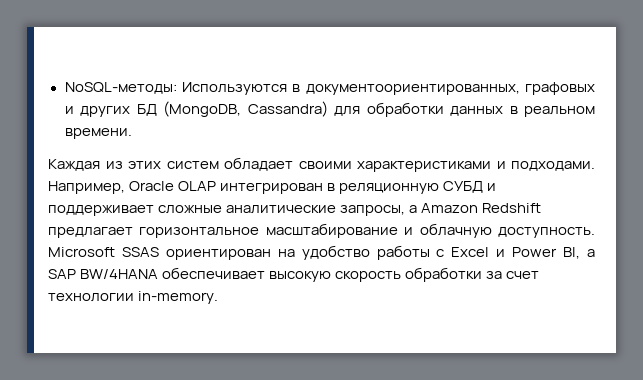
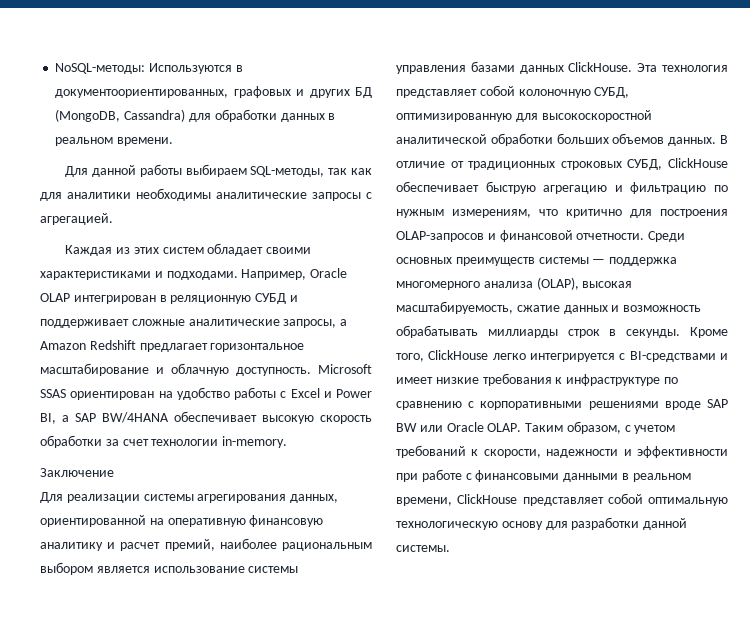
(132, 133) none -> [65,164,372,177] [40,188,372,201] [40,213,113,225] // Для данной работы выбираем SQL-методы, так как для аналитики необходимы аналитические запросы с агрегацией.
(219, 297) none -> [40,468,114,477] [40,492,339,503] [40,515,324,527] [40,538,373,551] [40,562,299,575] [396,61,728,74] [396,85,630,98] [396,110,652,122] [396,133,728,146] [396,158,728,170] [396,181,728,194] [396,209,728,218] [396,230,686,242] [396,257,678,266] [396,277,633,290] [396,301,702,314] [396,325,728,338] [396,350,728,362] [396,373,678,386] [396,399,728,410] [396,421,676,434] [396,445,728,458] [396,469,691,482] [396,493,728,506] [396,517,688,530] [396,545,450,552] // Заключение // Для реализации системы агрегирования данных, ориентированной на оперативную финансовую аналитику и расчет премий, наиболее рациональным выбором является использование системы управления базами данных ClickHouse. Эта технология представляет собой колоночную СУБД, оптимизированную для высокоскоростной аналитической обработки больших объемов данных. В отличие от традиционных строковых СУБД, ClickHouse обеспечивает быструю агрегацию и фильтрацию по нужным измерениям, что критично для построения OLAP-запросов и финансовой отчетности. Среди основных преимуществ системы — поддержка многомерного анализа (OLAP), высокая масштабируемость, сжатие данных и возможность обрабатывать миллиарды строк в секунды. Кроме того, ClickHouse легко интегрируется с BI-средствами и имеет низкие требования к инфраструктуре по сравнению с корпоративными решениями вроде SAP BW или Oracle OLAP. Таким образом, с учетом требований к скорости, надежности и эффективности при работе с финансовыми данными в реальном времени, ClickHouse представляет собой оптимальную технологическую основу для разработки данной системы.

